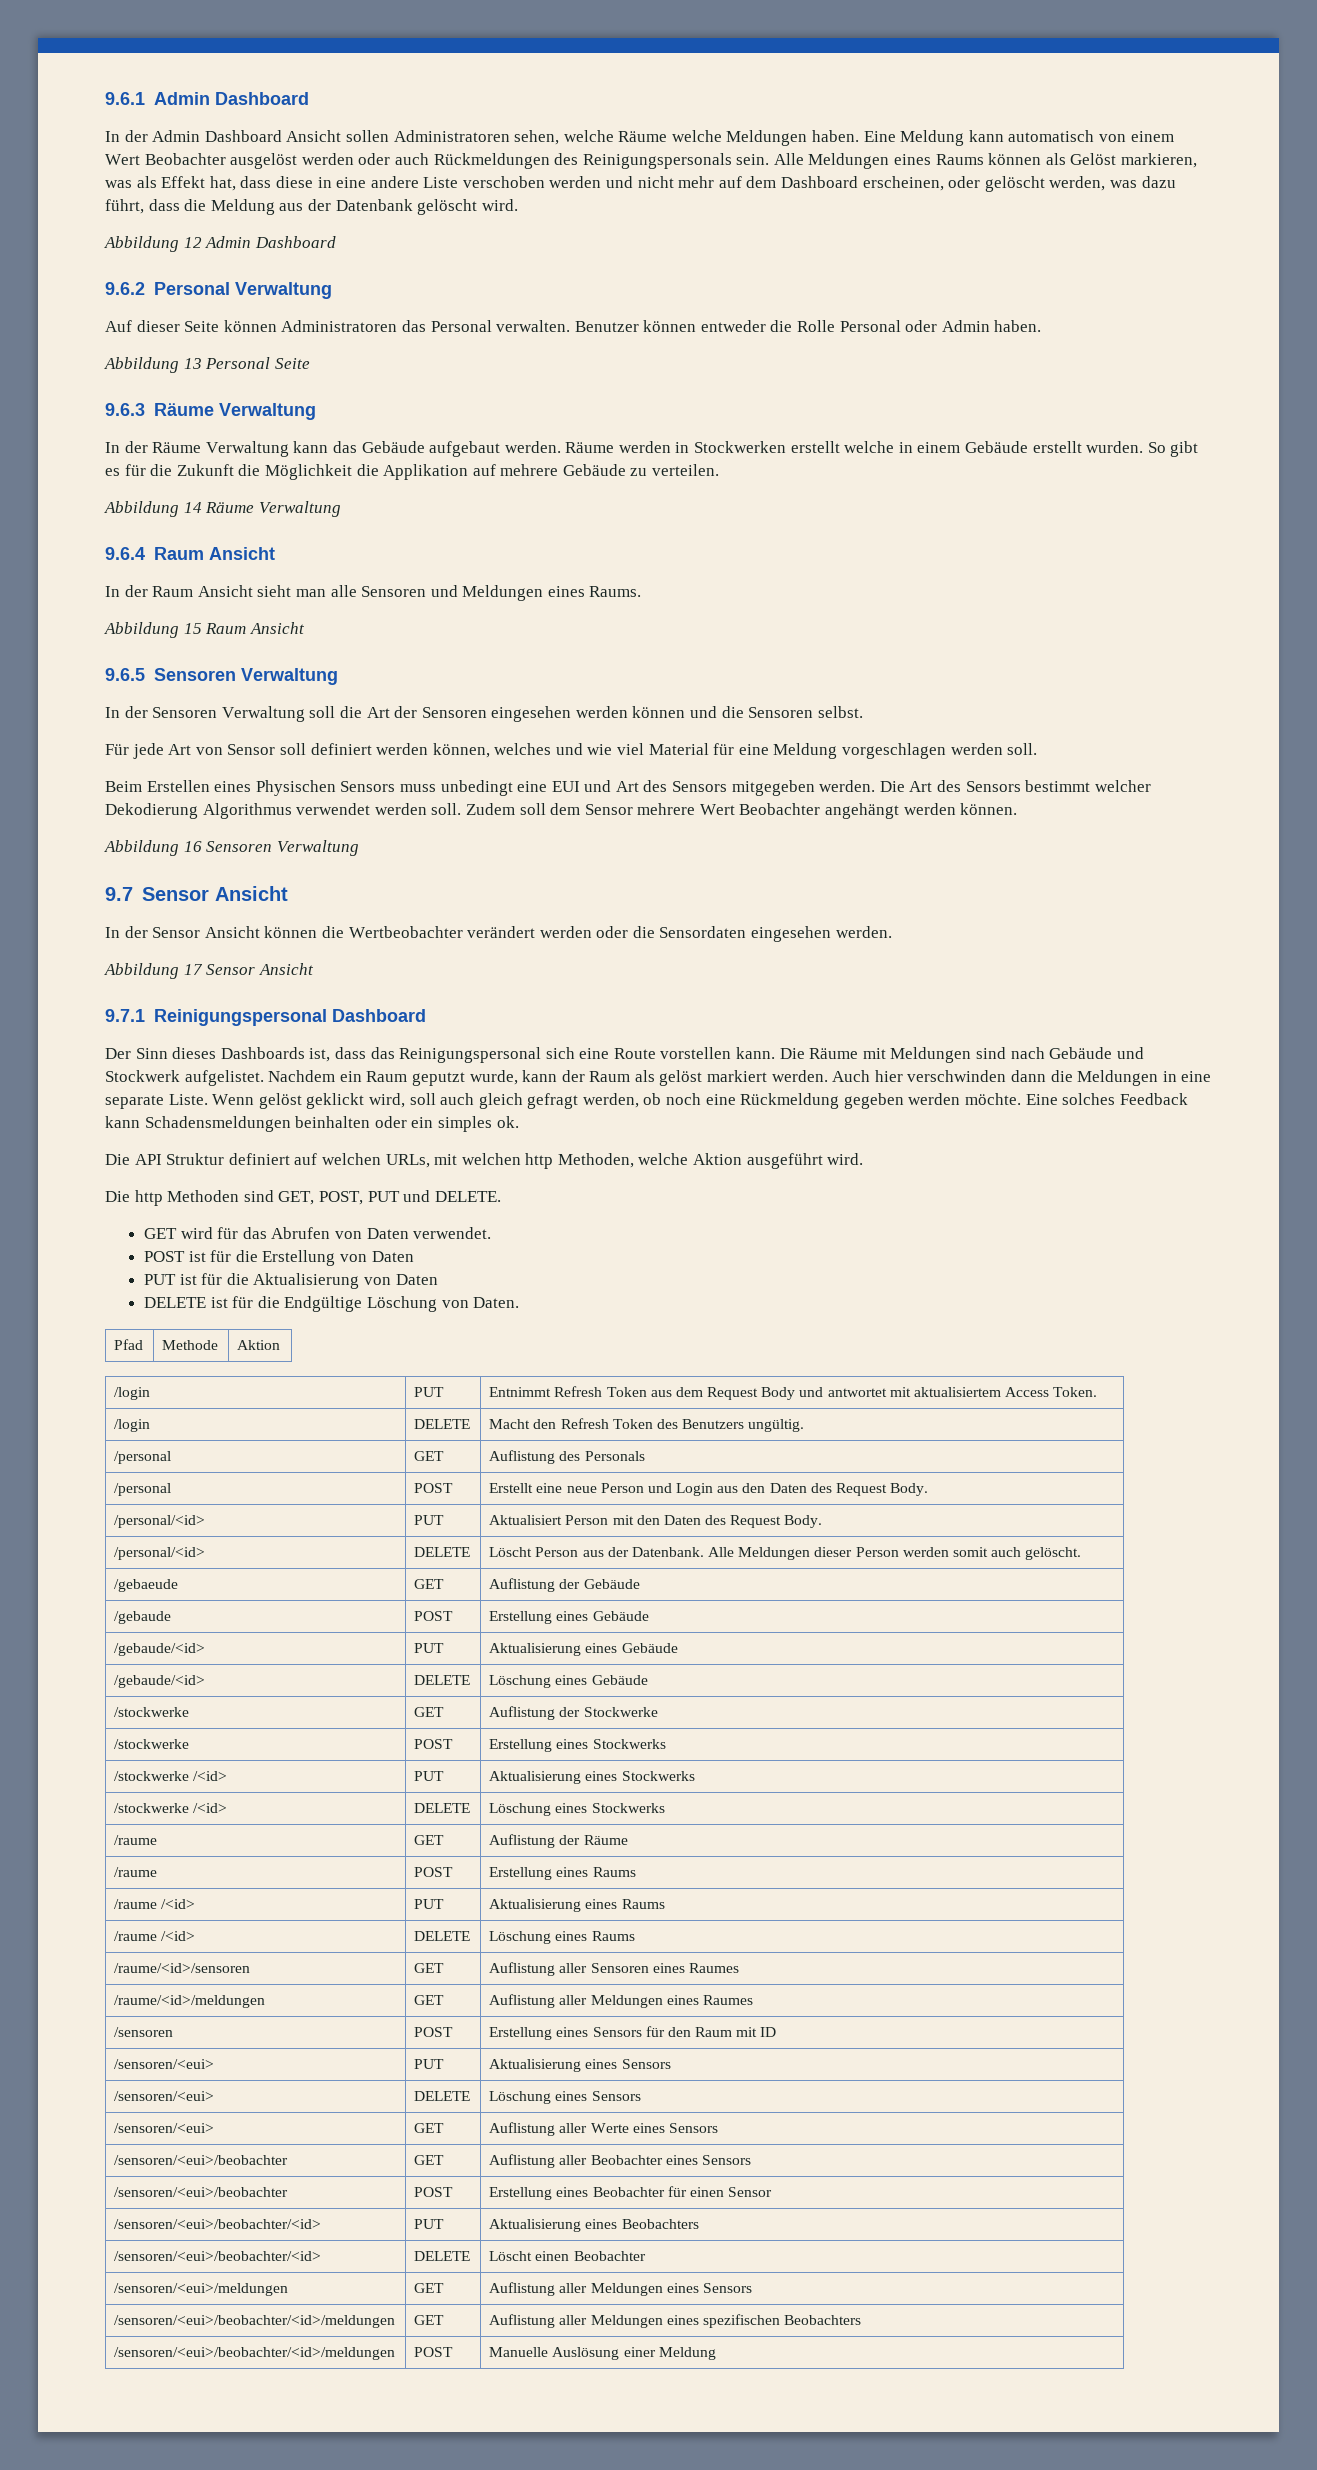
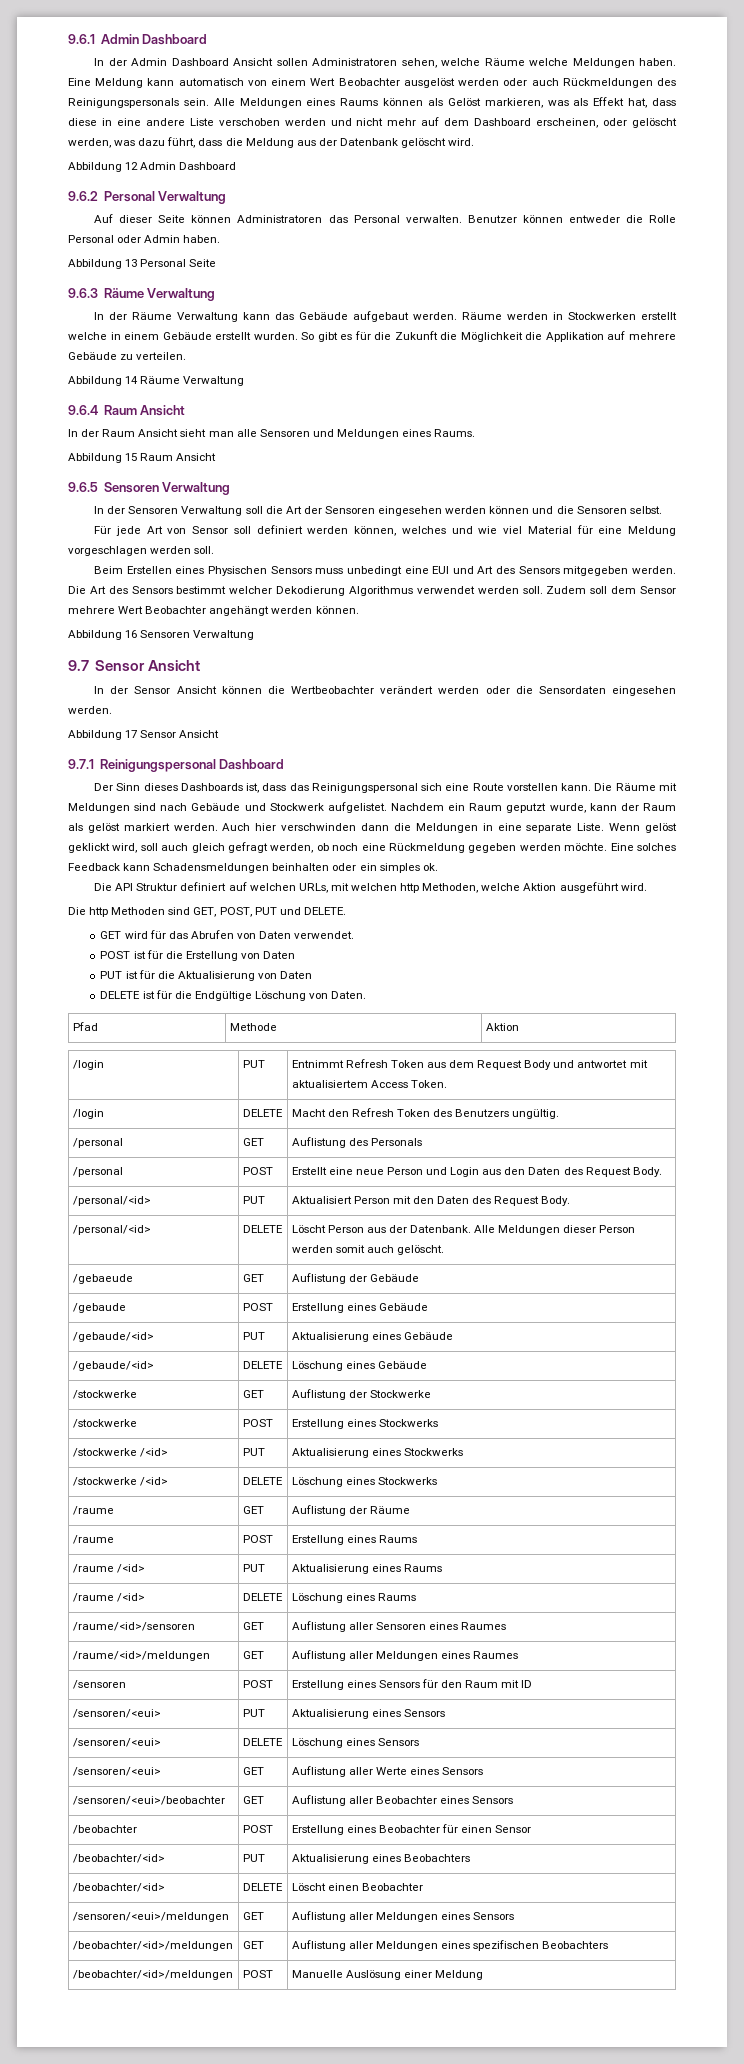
[114,2187,289,2197] /sensoren/<eui>/beobachter -> [72,1825,137,1834] /beobachter
[114,2219,322,2229] /sensoren/<eui>/beobachter/<id> -> [72,1854,165,1863] /beobachter/<id>
[114,2251,322,2261] /sensoren/<eui>/beobachter/<id> -> [72,1883,165,1892] /beobachter/<id>
[114,2315,396,2328] /sensoren/<eui>/beobachter/<id>/meldungen -> [72,1941,233,1951] /beobachter/<id>/meldungen
[114,2347,396,2360] /sensoren/<eui>/beobachter/<id>/meldungen -> [72,1970,233,1980] /beobachter/<id>/meldungen

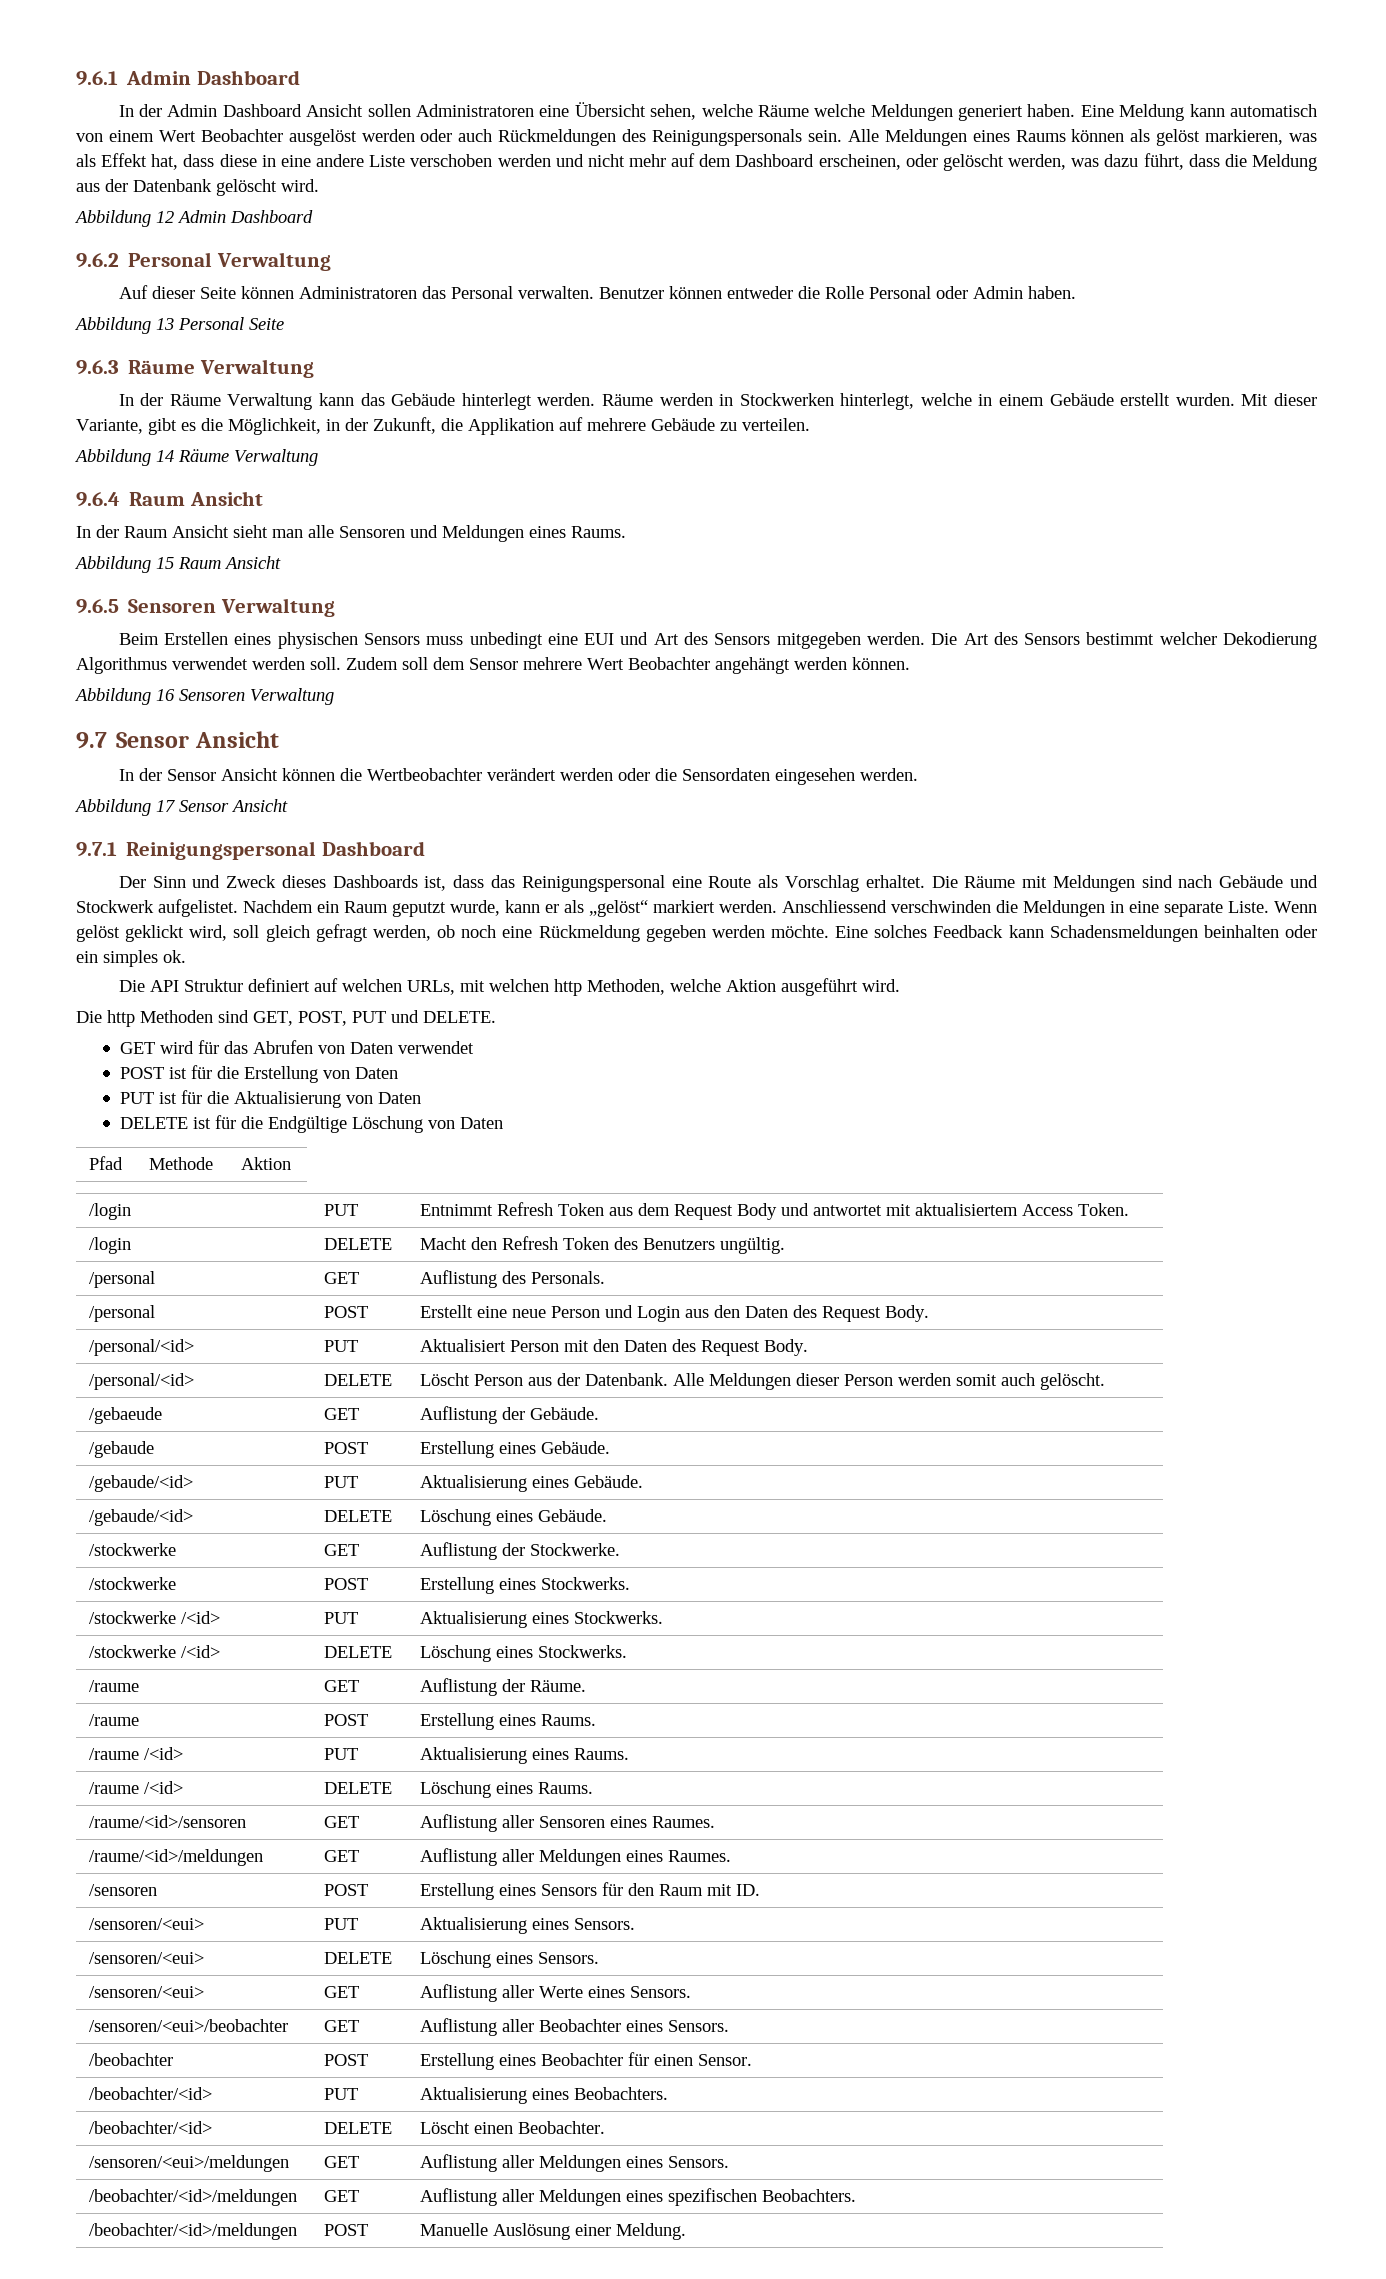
(398, 62) none -> [539,102,646,117] eine Übersicht
(635, 63) none -> [958,105,1024,121] generiert
[447,98,481,106] Gelöst -> [1156,129,1201,146] gelöst
[353,311,410,322] aufgebaut -> [461,393,532,410] hinterlegt
[640,312,677,320] erstellt -> [840,393,915,410] hinterlegt,
[301,331,523,342] So gibt es für die Zukunft die Möglichkeit -> [1241,393,1318,406] [76,417,436,435] Mit dieser Variante, gibt es die Möglichkeit, in der Zukunft,
[94,506,662,516] [94,525,676,536] [68,546,215,556] // In der Sensoren Verwaltung soll die Art der Sensoren eingesehen werden können und die Sensoren selbst. // Für jede Art von Sensor soll definiert werden können, welches und wie viel Material für eine Meldung vorgeschlagen werden soll. -> (335, 607) none
[208,566,268,576] Physischen -> [277,632,358,649] physischen
(141, 787) none -> [192,875,277,888] und Zweck
[421,783,443,791] sich -> (665, 883) none
[506,783,592,791] vorstellen kann. -> [758,875,925,892] als Vorschlag erhaltet.
[620,803,676,811] [68,823,390,833] der Raum als gelöst markiert werden. Auch hier verschwinden dann -> [545,900,991,917] er als „gelöst“ markiert werden. Anschliessend verschwinden
[161,843,189,851] auch -> (260, 931) none
[294,931,355,939] verwendet. -> [397,1041,474,1054] verwendet
[331,991,367,999] Daten. -> [459,1117,503,1129] Daten
[370,1138,422,1146] Personals -> [531,1271,606,1284] Personals.
[369,1274,419,1282] Gebäude -> [530,1407,600,1420] Gebäude.
[378,1303,428,1311] Gebäude -> [541,1441,611,1454] Gebäude.
[403,1332,453,1340] Gebäude -> [574,1475,644,1488] Gebäude.
[377,1361,427,1369] Gebäude -> [538,1509,608,1522] Gebäude.
[369,1390,431,1398] Stockwerke -> [530,1543,621,1556] Stockwerke.
[378,1419,438,1427] Stockwerks -> [541,1577,631,1590] Stockwerks.
[403,1448,463,1456] Stockwerks -> [574,1611,664,1624] Stockwerks.
[377,1477,437,1485] Stockwerks -> [538,1645,628,1658] Stockwerks.
[369,1506,410,1514] Räume -> [530,1680,587,1692] Räume.
[378,1535,417,1543] Raums -> [541,1714,597,1726] Raums.
[403,1564,442,1572] Raums -> [574,1748,630,1760] Raums.
[377,1593,416,1601] Raums -> [538,1782,594,1794] Raums.
[461,1622,507,1630] Raumes -> [652,1816,716,1828] Raumes.
[473,1651,519,1659] Raumes -> [668,1850,732,1862] Raumes.
[521,1680,533,1688] ID -> [736,1884,761,1896] ID.
[403,1709,445,1717] Sensors -> [574,1918,636,1930] Sensors.
[377,1738,419,1746] Sensors -> [538,1952,600,1964] Sensors.
[442,1767,484,1775] Sensors -> [630,1986,692,1998] Sensors.
[472,1796,514,1804] Sensors -> [668,2020,730,2032] Sensors.
[495,1825,532,1833] Sensor -> [698,2054,753,2066] Sensor.
[403,1854,470,1862] Beobachters -> [574,2087,669,2100] Beobachters.
[361,1883,423,1891] Beobachter -> [518,2121,606,2134] Beobachter.
[473,1912,515,1920] Sensors -> [668,2156,730,2168] Sensors.
[542,1941,609,1949] Beobachters -> [762,2189,857,2202] Beobachters.
[434,1970,483,1980] Meldung -> [616,2223,687,2240] Meldung.

